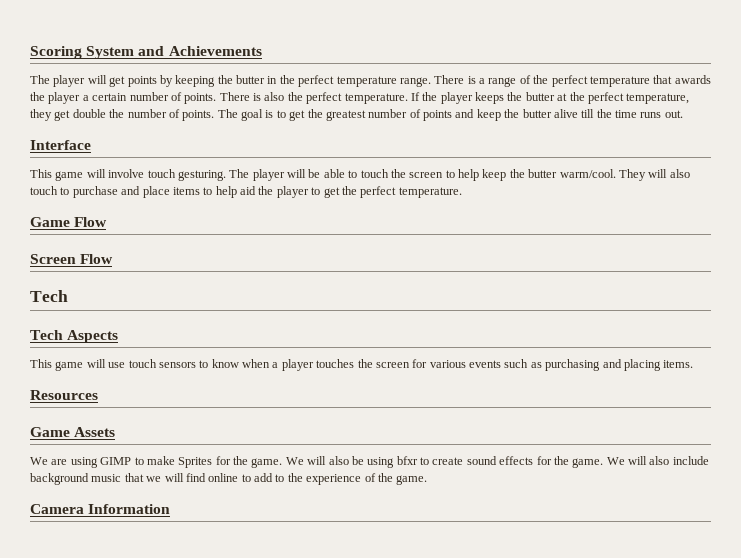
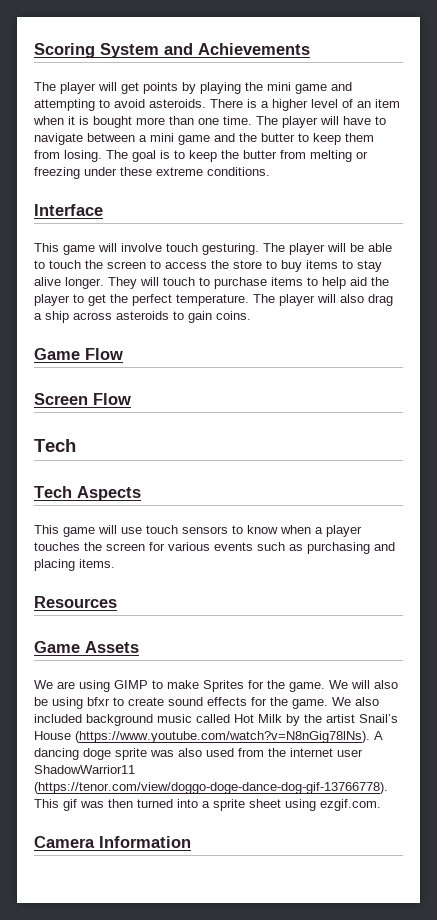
[175,75,711,87] [30,92,690,104] [30,109,683,121] keeping the butter in the perfect temperature range. There is a range of the perfect temperature that awards the player a certain number of points. There is also the perfect temperature. If the player keeps the butter at the perfect temperature, they get double the number of points. The goal is to get the greatest number of points and keep the butter alive till the time runs out. -> [200,82,352,94] [34,99,400,111] [33,116,386,128] [34,133,374,145] [34,150,368,162] [34,167,270,179] playing the mini game and attempting to avoid asteroids. There is a higher level of an item when it is bought more than one time. The player will have to navigate between a mini game and the butter to keep them from losing. The goal is to keep the butter from melting or freezing under these extreme conditions.
[458,169,616,181] help keep the butter warm/cool. -> [165,260,382,272] [34,277,104,289] access the store to buy items to stay alive longer.
[669,169,690,178] also -> (159, 281) none
[121,186,170,198] and place -> (267, 283) none
(462, 192) none -> [253,294,393,306] [34,311,251,323] The player will also drag a ship across asteroids to gain coins.
[628,456,709,465] [30,473,428,485] will also include background music that we will find online to add to the experience of the game. -> [355,697,379,706] [34,714,398,726] [34,731,383,743] [34,748,363,760] [34,765,135,774] [34,782,388,794] [34,799,381,811] also included background music called Hot Milk by the artist Snail’s House (https://www.youtube.com/watch?v=N8nGig78lNs). A dancing doge sprite was also used from the internet user ShadowWarrior11 (https://tenor.com/view/doggo-doge-dance-dog-gif-13766778). This gif was then turned into a sprite sheet using ezgif.com.

